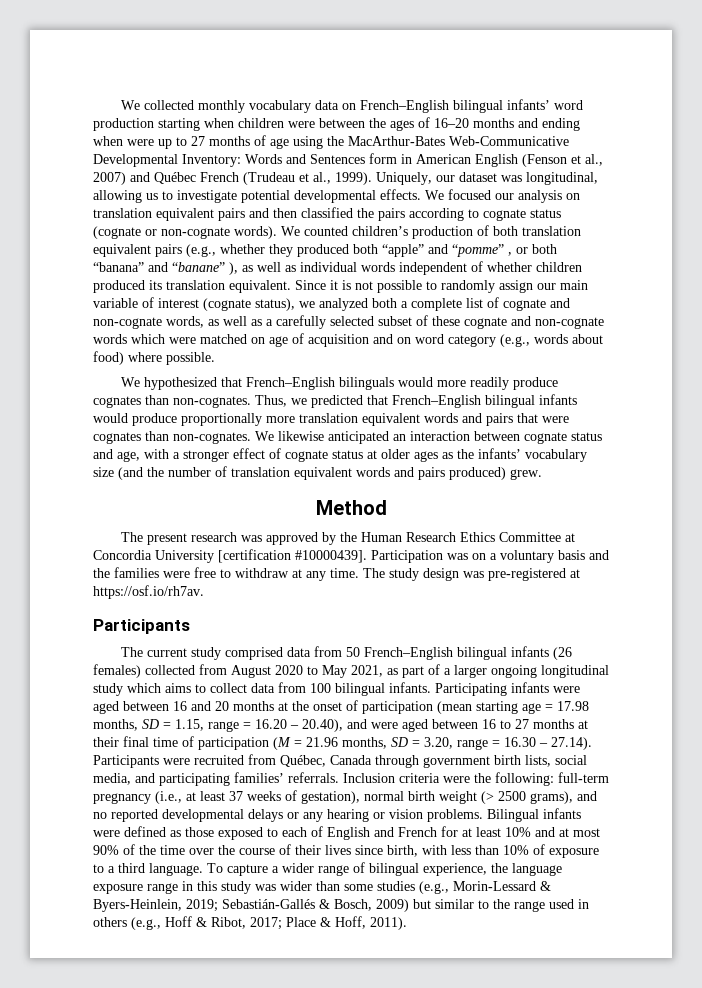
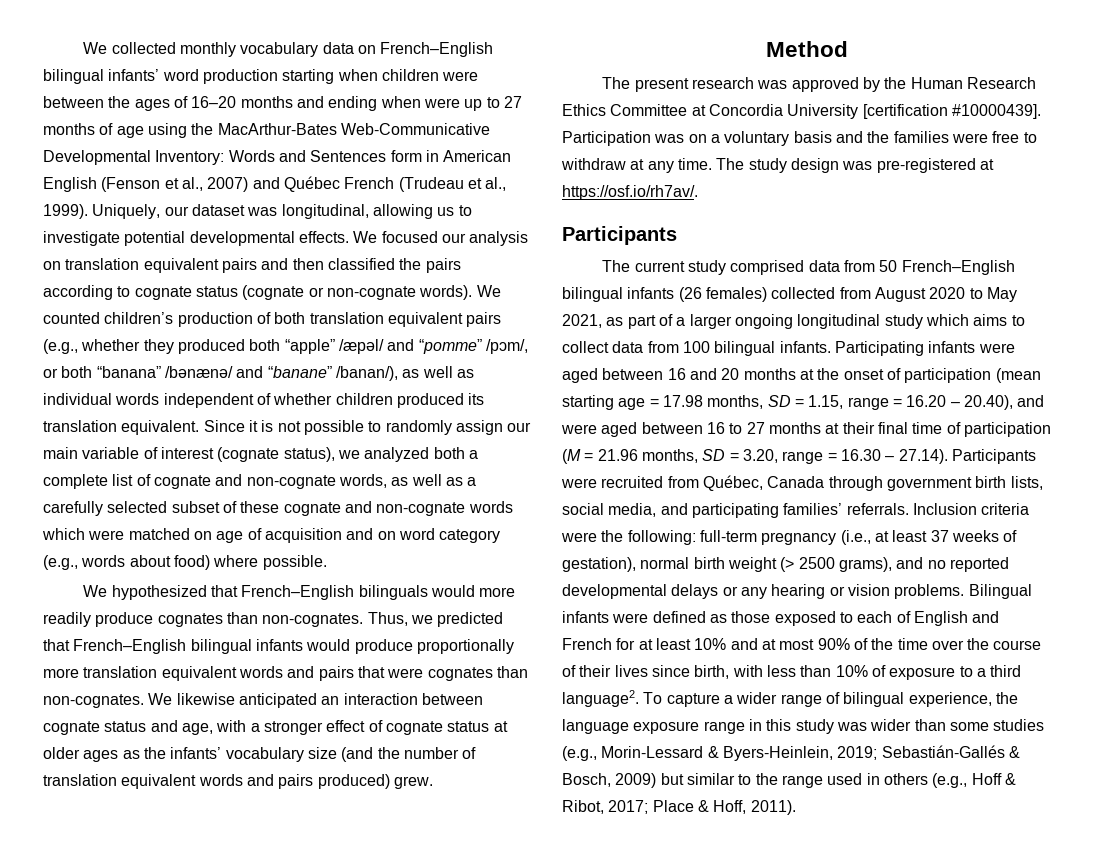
(424, 250) none -> [338,339,384,354] /æpəl/
[508,252,512,256] , -> [485,339,528,354] /pɔm/,
(144, 267) none -> [164,366,233,378] /bənænə/
[229,262,238,275] ), -> [335,366,398,381] /banan/),
[93,585,204,599] https://osf.io/rh7av. -> [562,185,698,200] https://osf.io/rh7av/.
[149,863,203,876] language. -> [562,690,639,707] language2.

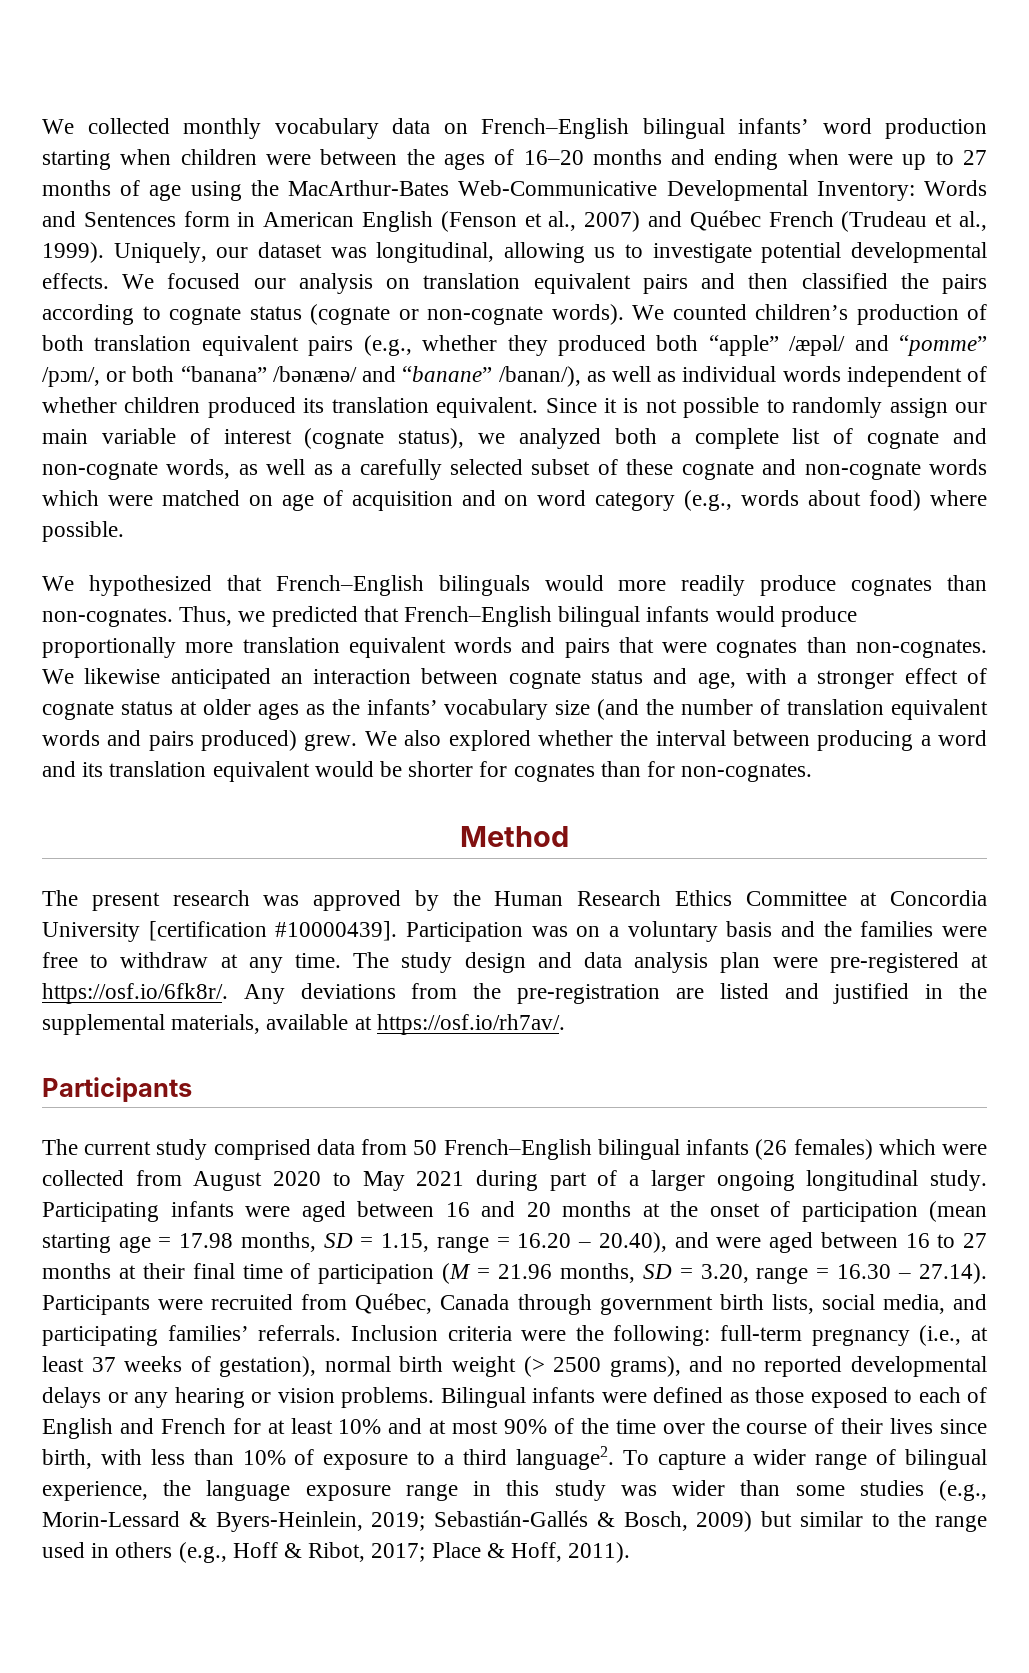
(433, 782) none -> [364,730,988,751] [42,761,813,782] We also explored whether the interval between producing a word and its translation equivalent would be shorter for cognates than for non-cognates.
[842,158,976,173] was pre-registered -> [537,952,989,973] [42,983,987,1004] [42,1014,349,1035] and data analysis plan were pre-registered at https://osf.io/6fk8r/. Any deviations from the pre-registration are listed and justified in the supplemental materials, available
(767, 294) none -> [878,1139,988,1155] which were
[562,314,624,328] 2021, as -> [416,1170,538,1191] 2021 during
[884,314,1025,329] [562,341,831,356] study which aims to collect data from 100 bilingual infants. -> [929,1170,987,1191] study.

